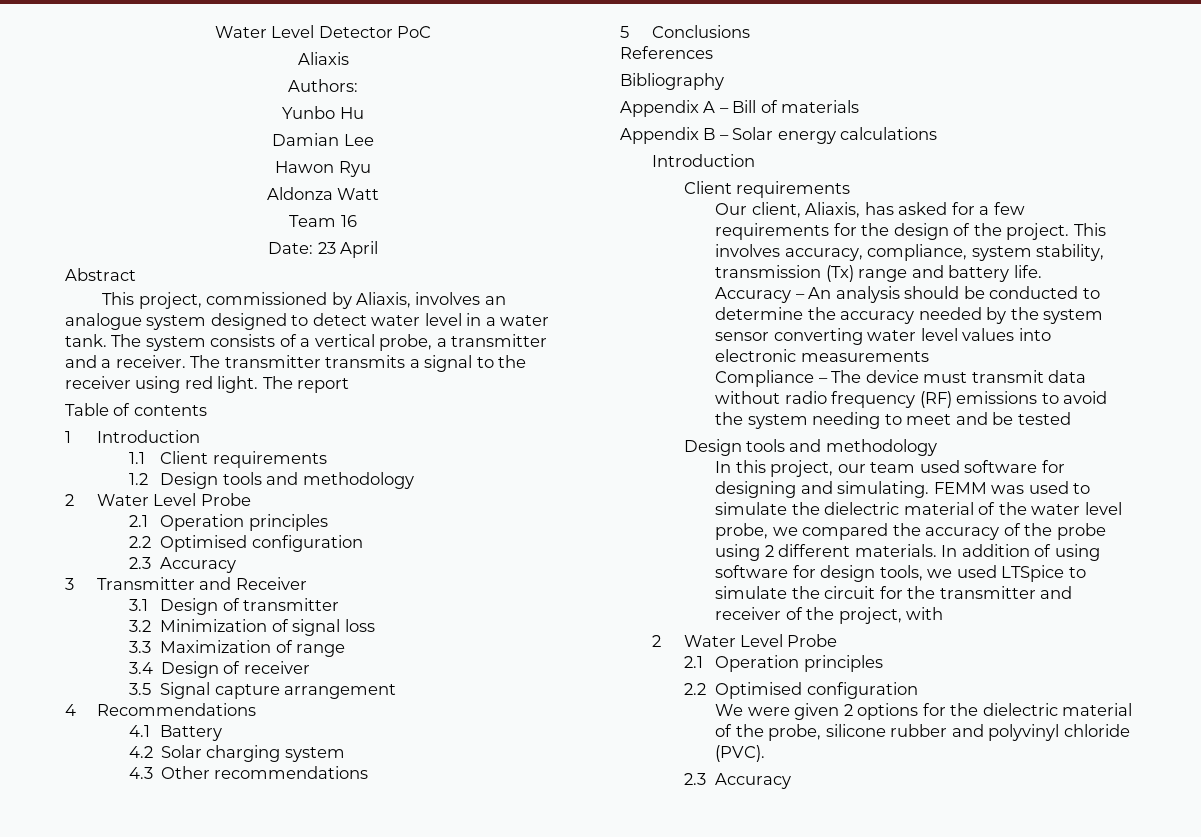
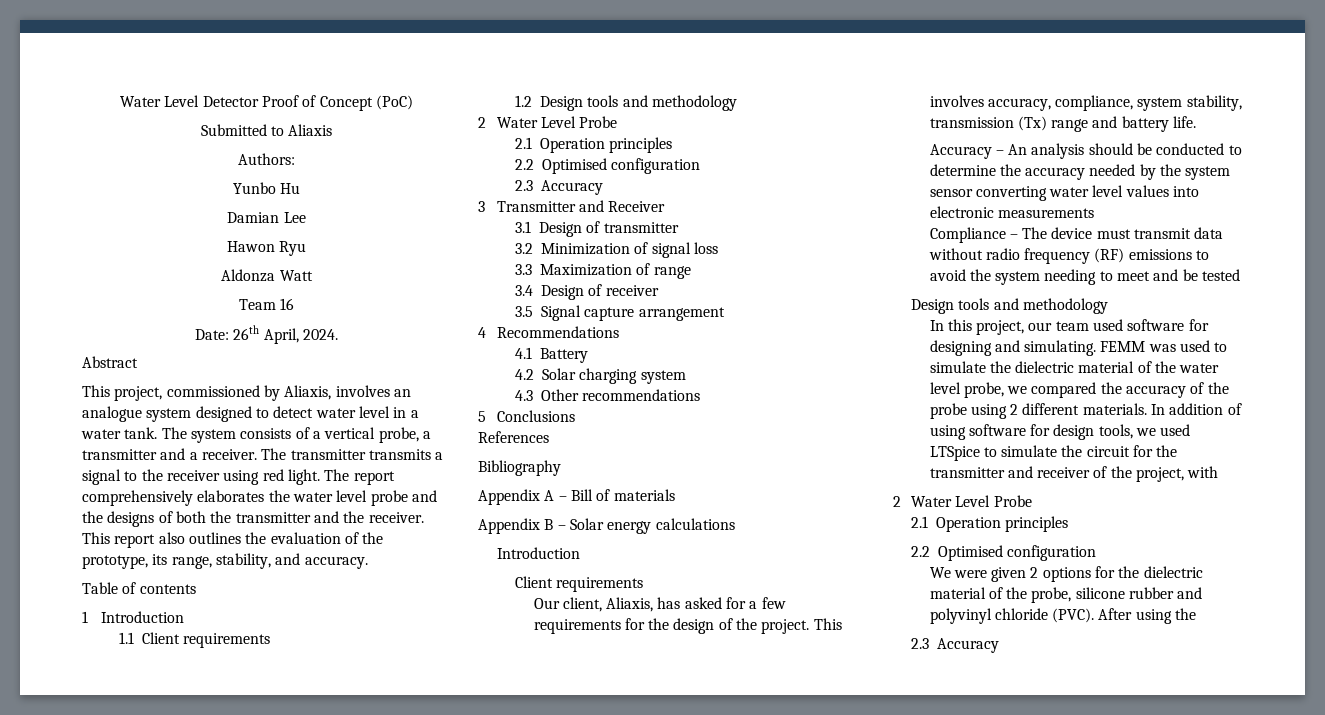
[397,26,432,38] PoC // -> [262,95,413,111] [200,124,284,136] Proof of Concept (PoC) // Submitted to
[317,241,378,258] 23 April -> [233,325,338,344] 26th April, 2024.
(350, 385) none -> [82,490,437,506] [82,511,424,527] [82,532,384,548] [82,553,368,569] comprehensively elaborates the water level probe and the designs of both the transmitter and the receiver. This report also outlines the evaluation of the prototype, its range, stability, and accuracy.
(766, 753) none -> [1098,608,1197,624] After using the

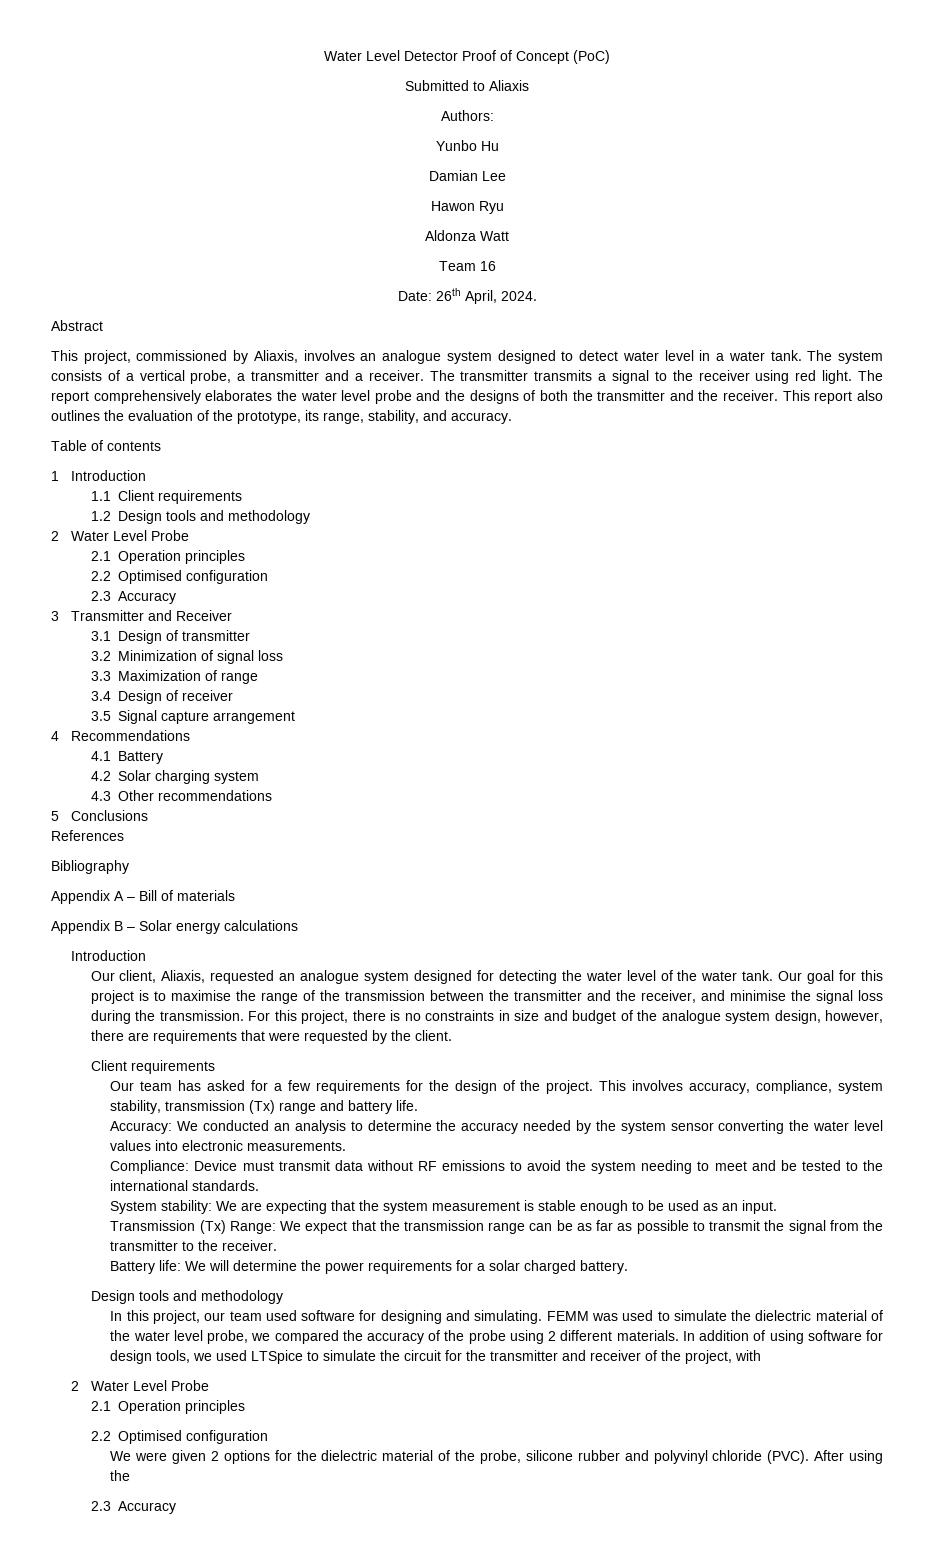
(580, 553) none -> [90,970,884,984] [90,990,883,1004] [90,1010,883,1024] [90,1030,452,1044] // Our client, Aliaxis, requested an analogue system designed for detecting the water level of the water tank. Our goal for this project is to maximise the range of the transmission between the transmitter and the receiver, and minimise the signal loss during the transmission. For this project, there is no constraints in size and budget of the analogue system design, however, there are requirements that were requested by the client.
[562,597,654,612] client, Aliaxis, -> [140,1081,173,1091] team
[929,143,1225,159] Accuracy – An analysis should be conducted -> [110,1120,346,1134] Accuracy: We conducted an analysis
(1047, 193) none -> [789,1120,810,1131] the
[997,208,1094,218] [929,227,1093,243] measurements // Compliance – The device -> [247,1141,347,1151] [110,1160,238,1174] measurements. // Compliance: Device
[985,248,1125,264] radio frequency (RF) -> [417,1161,437,1171] RF
(1241, 275) none -> [845,1160,883,1171] [110,1180,260,1191] [110,1200,778,1214] [110,1220,883,1234] [110,1240,278,1251] [110,1260,629,1274] to the international standards. // System stability: We are expecting that the system measurement is stable enough to be used as an input. // Transmission (Tx) Range: We expect that the transmission range can be as far as possible to transmit the signal from the transmitter to the receiver. // Battery life: We will determine the power requirements for a solar charged battery.

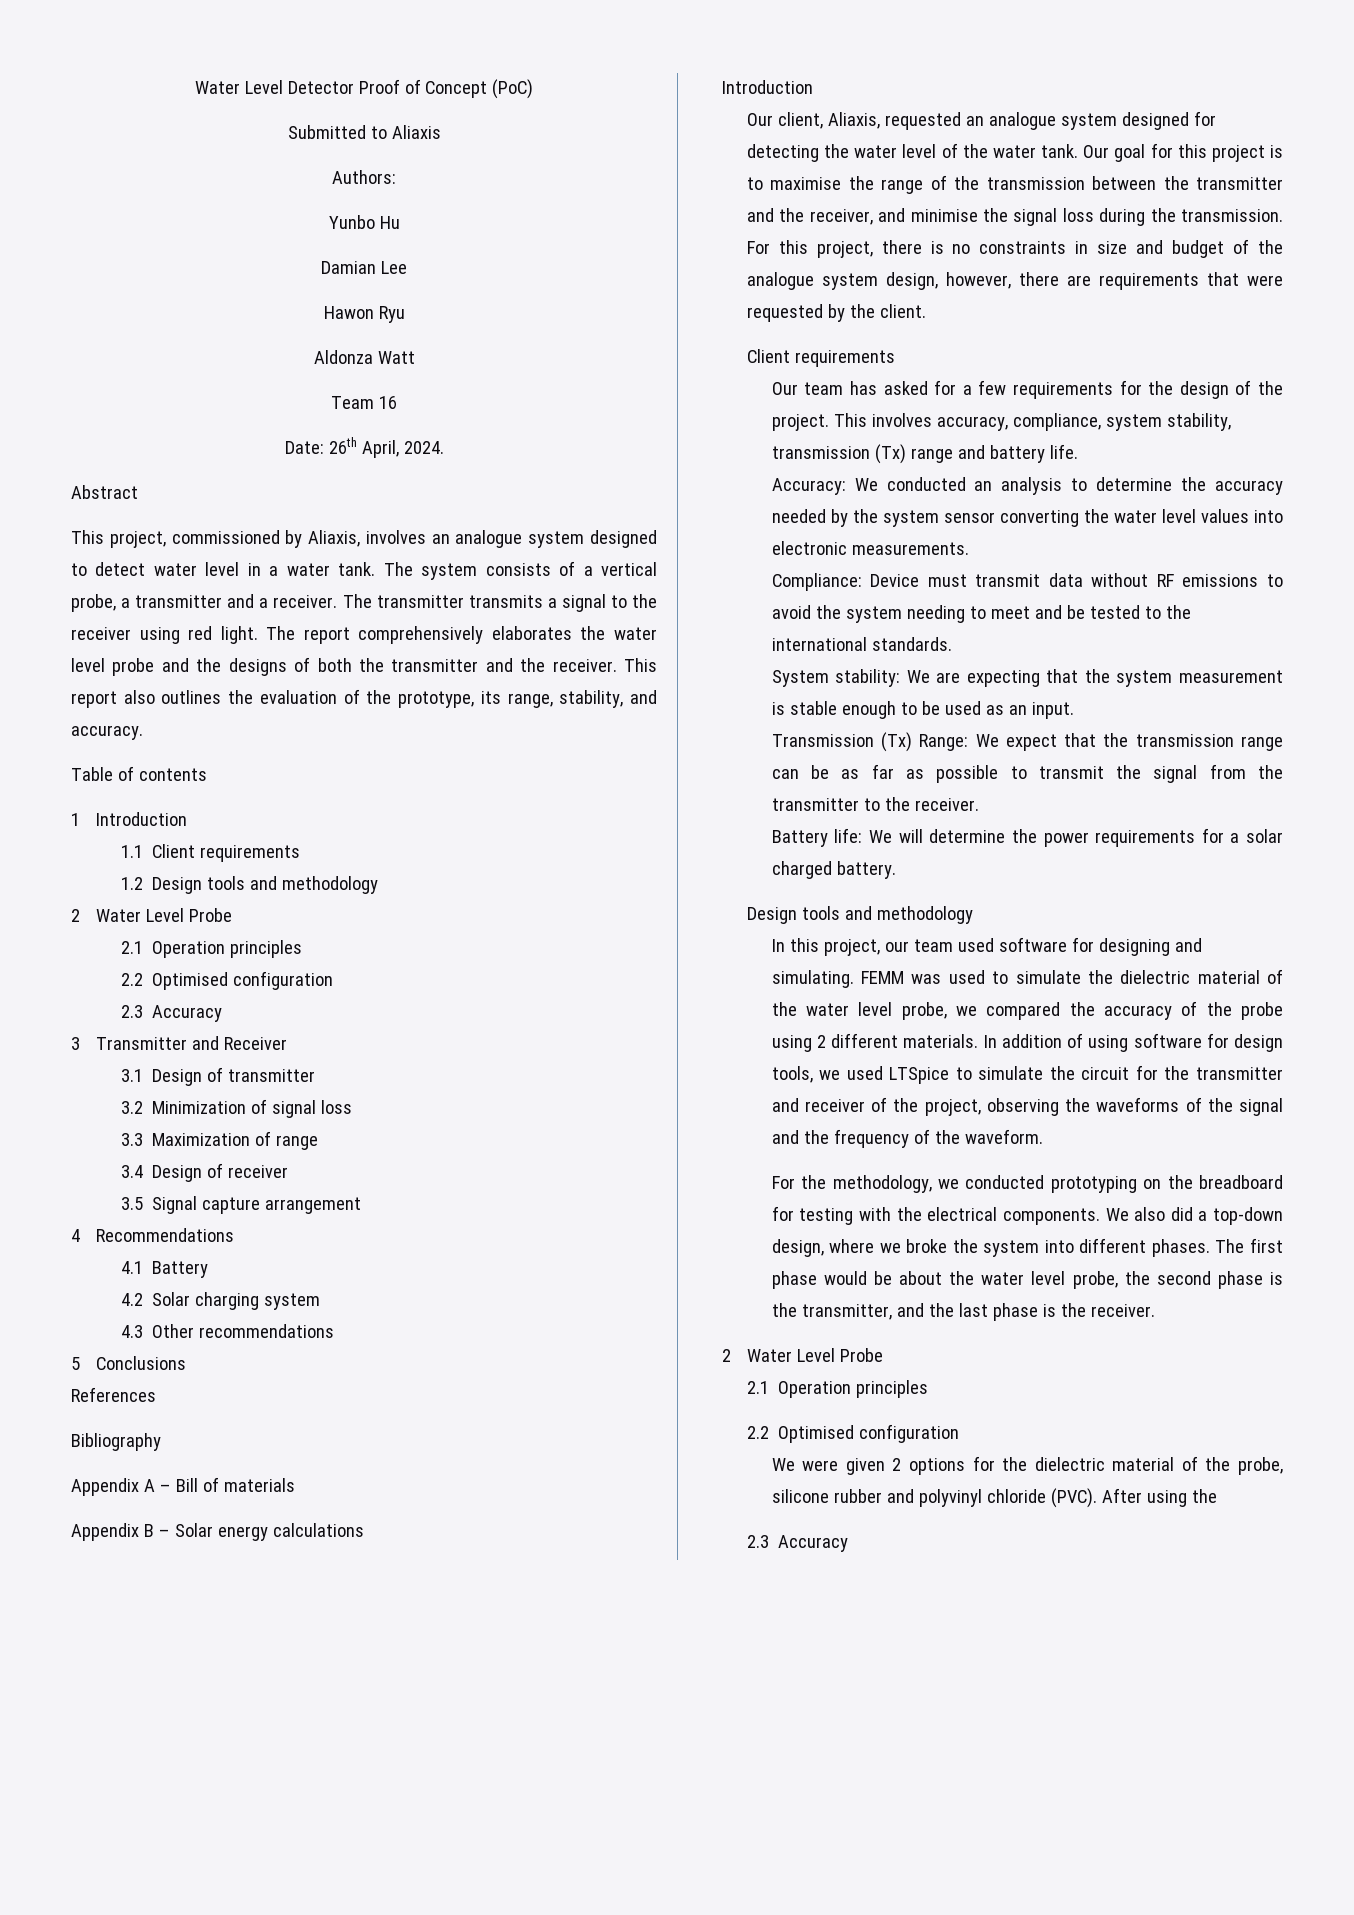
[735,1350,762,1361] with -> [986,1097,1283,1116] [771,1129,1043,1148] [771,1175,1283,1193] [771,1206,1283,1225] [771,1238,1283,1257] [771,1271,1283,1289] [771,1303,1155,1321] observing the waveforms of the signal and the frequency of the waveform. // For the methodology, we conducted prototyping on the breadboard for testing with the electrical components. We also did a top-down design, where we broke the system into different phases. The first phase would be about the water level probe, the second phase is the transmitter, and the last phase is the receiver.

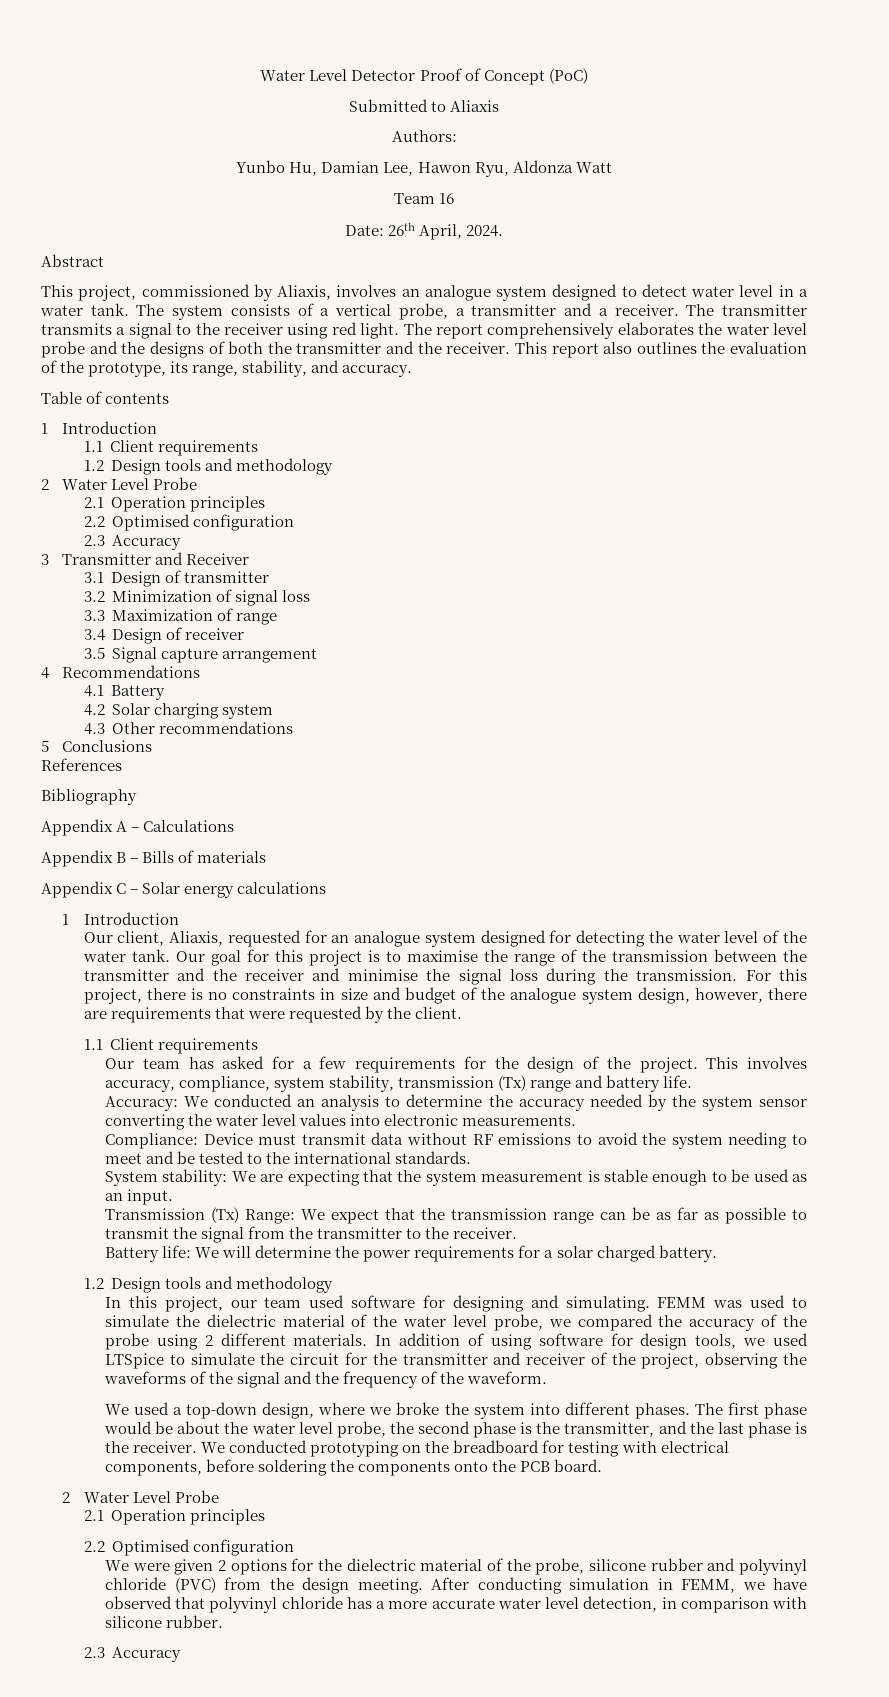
[379,216,400,229] [321,261,407,274] [323,306,405,323] Hu // Damian Lee // Hawon Ryu // -> [289,161,509,177] Hu, Damian Lee, Hawon Ryu,
[175,1478,198,1492] Bill -> [143,820,235,832] [41,850,175,867] Calculations // Appendix B – Bills
[143,1524,154,1537] B -> [116,883,127,894] C
(364, 1530) none -> [62,914,70,925] 1
(961, 121) none -> [304,930,327,943] for
[809,209,873,225] receiver, -> [244,969,304,981] receiver
(926, 311) none -> [83,1039,103,1050] 1.1
(896, 870) none -> [83,1278,104,1289] 1.2
[771,1175,1283,1193] [771,1206,1193,1225] For the methodology, we conducted prototyping on the breadboard for testing with the electrical components. We also did -> [105,1402,170,1415] We used
(1155, 1310) none -> [201,1440,729,1457] [105,1459,603,1476] We conducted prototyping on the breadboard for testing with electrical components, before soldering the components onto the PCB board.
[1050,1488,1217,1508] (PVC). After using the -> [174,1577,807,1594] [105,1596,807,1613] [105,1615,224,1628] (PVC) from the design meeting. After conducting simulation in FEMM, we have observed that polyvinyl chloride has a more accurate water level detection, in comparison with silicone rubber.

